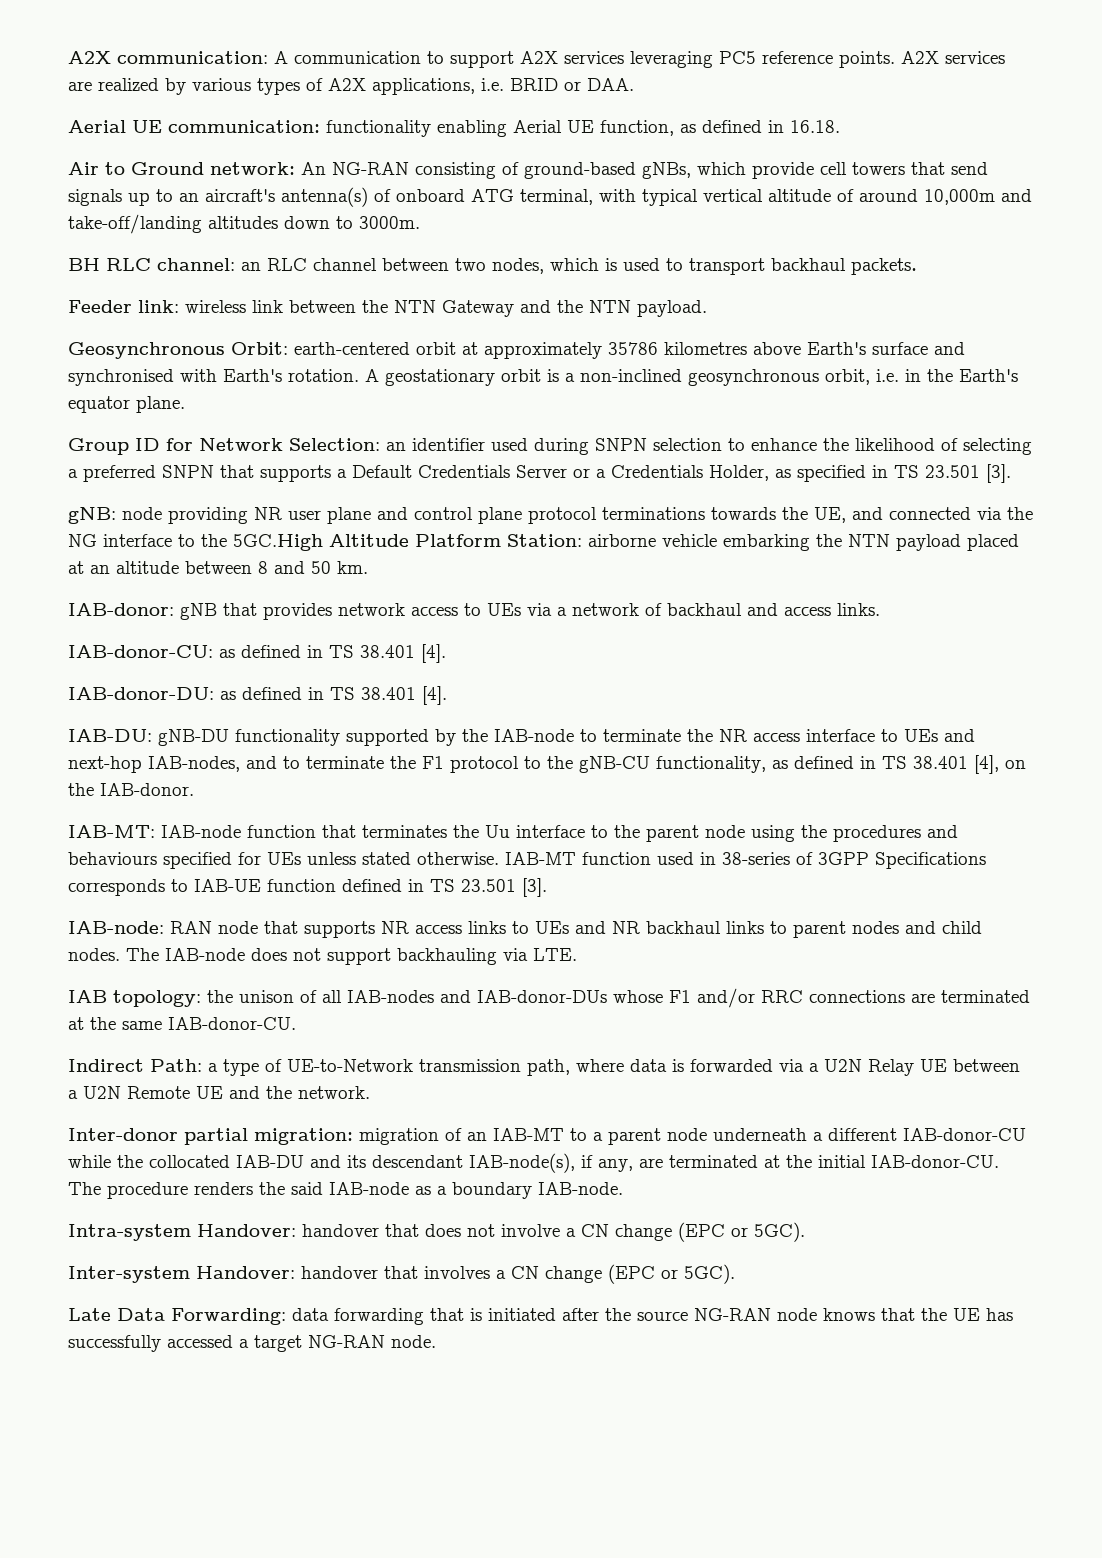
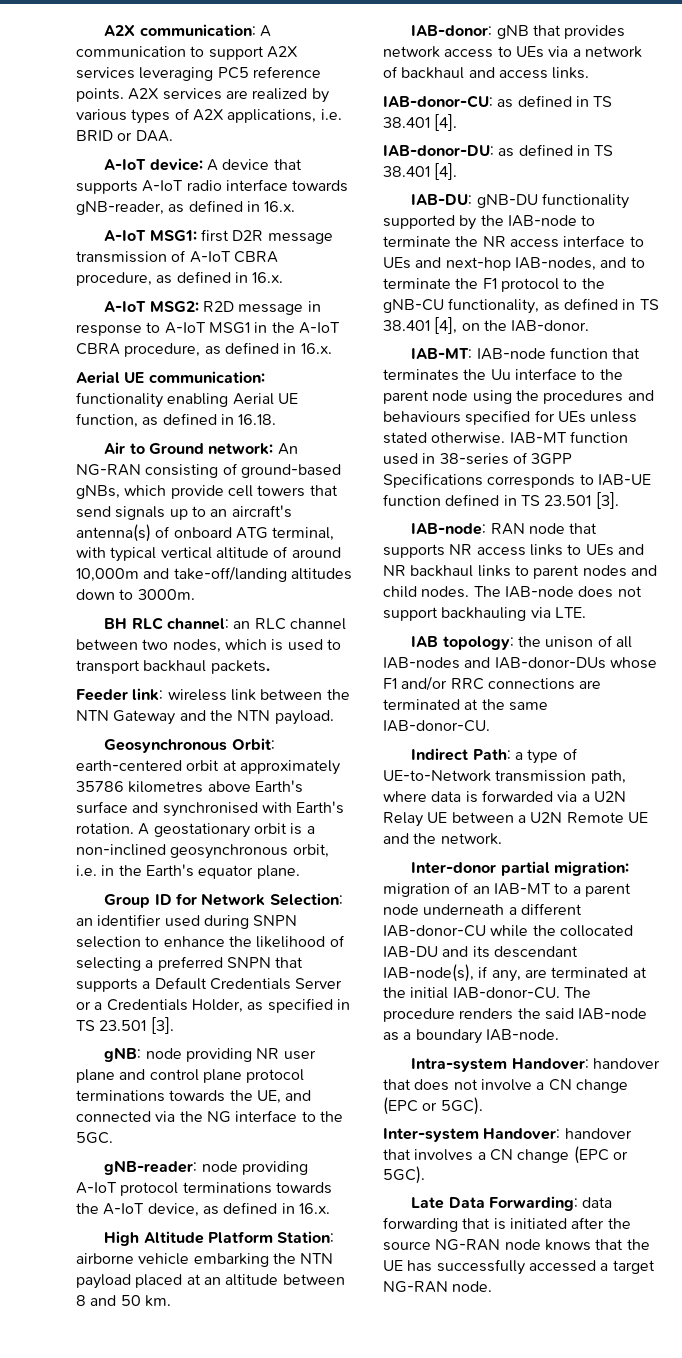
(634, 84) none -> [104,158,302,171] [76,179,349,194] [76,200,296,215] [104,229,333,244] [76,250,278,263] [76,271,284,286] [104,301,321,315] [76,322,340,336] [76,342,332,357] // A-IoT device: A device that supports A-IoT radio interface towards gNB-reader, as defined in 16.x. // A-IoT MSG1: first D2R message transmission of A-IoT CBRA procedure, as defined in 16.x. // A-IoT MSG2: R2D message in response to A-IoT MSG1 in the A-IoT CBRA procedure, as defined in 16.x.
[233,534,323,551] 5GC.High -> [76,1132,113,1144] [104,1160,308,1175] [76,1182,332,1196] [76,1202,330,1217] [104,1231,140,1246] 5GC. // gNB-reader: node providing A-IoT protocol terminations towards the A-IoT device, as defined in 16.x. // High

